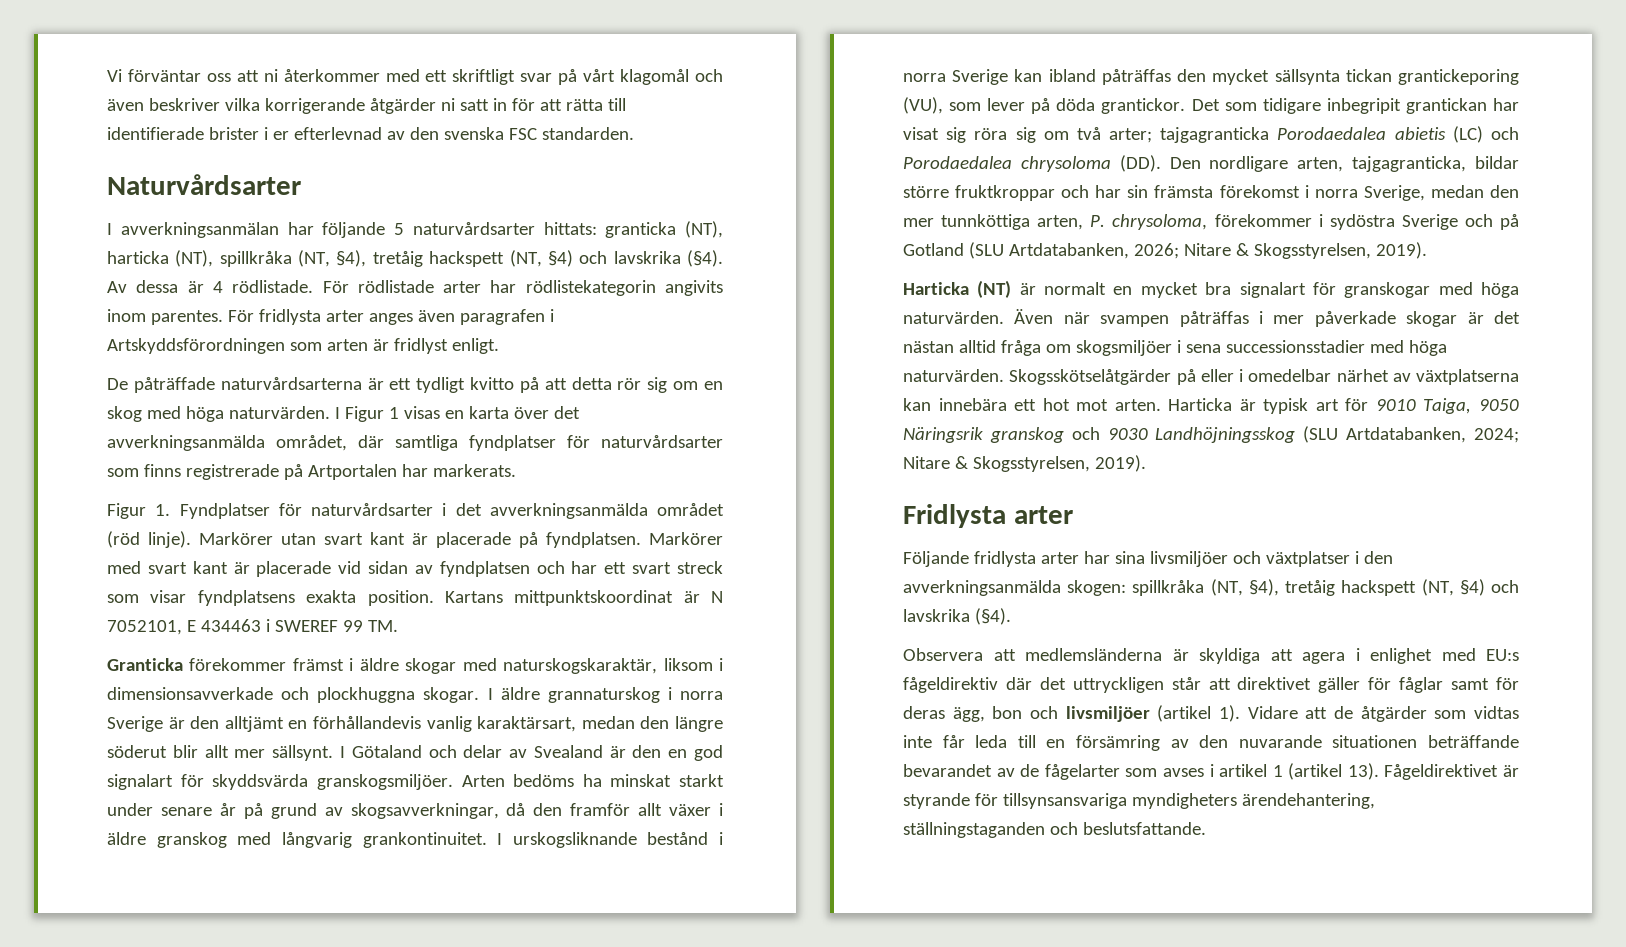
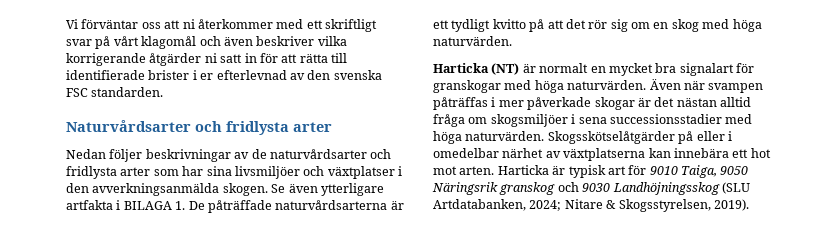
[107,221,723,238] [107,250,723,267] [107,280,723,296] [107,309,554,325] [107,338,499,354] // I avverkningsanmälan har följande 5 naturvårdsarter hittats: granticka (NT), harticka (NT), spillkråka (NT, §4), tretåig hackspett (NT, §4) och lavskrika (§4). Av dessa är 4 rödlistade. För rödlistade arter har rödlistekategorin angivits inom parentes. För fridlysta arter anges även paragrafen i Artskyddsförordningen som arten är fridlyst enligt. // -> [195,121,332,135] [66,149,392,162] [66,166,402,179] [66,183,384,196] [66,200,186,210] och fridlysta arter // Nedan följer beskrivningar av de naturvårdsarter och fridlysta arter som har sina livsmiljöer och växtplatser i den avverkningsanmälda skogen. Se även ytterligare artfakta i BILAGA 1.
[571,377,612,390] detta -> [565,19,586,29] det
[334,406,580,422] [107,435,723,451] [107,464,516,480] [107,503,724,519] [107,531,723,548] [107,561,723,577] [107,590,723,606] [107,619,398,635] [107,658,723,674] [107,687,723,703] [107,716,724,732] [107,745,724,761] [107,774,724,790] [107,803,723,819] [107,832,723,848] [903,69,1519,85] [903,97,1519,114] [903,126,1519,143] [903,155,1519,172] [903,185,1519,201] [903,214,1519,230] [903,242,1427,259] I Figur 1 visas en karta över det avverkningsanmälda området, där samtliga fyndplatser för naturvårdsarter som finns registrerade på Artportalen har markerats. // Figur 1. Fyndplatser för naturvårdsarter i det avverkningsanmälda området (röd linje). Markörer utan svart kant är placerade på fyndplatsen. Markörer med svart kant är placerade vid sidan av fyndplatsen och har ett svart streck som visar fyndplatsens exakta position. Kartans mittpunktskoordinat är N 7052101, E 434463 i SWEREF 99 TM. // Granticka förekommer främst i äldre skogar med naturskogskaraktär, liksom i dimensionsavverkade och plockhuggna skogar. I äldre grannaturskog i norra Sverige är den alltjämt en förhållandevis vanlig karaktärsart, medan den längre söderut blir allt mer sällsynt. I Götaland och delar av Svealand är den en god signalart för skyddsvärda granskogsmiljöer. Arten bedöms ha minskat starkt under senare år på grund av skogsavverkningar, då den framför allt växer i äldre granskog med långvarig grankontinuitet. I urskogsliknande bestånd i norra Sverige kan ibland påträffas den mycket sällsynta tickan grantickeporing (VU), som lever på döda grantickor. Det som tidigare inbegripit grantickan har visat sig röra sig om två arter; tajgagranticka Porodaedalea abietis (LC) och Porodaedalea chrysoloma (DD). Den nordligare arten, tajgagranticka, bildar större fruktkroppar och har sin främsta förekomst i norra Sverige, medan den mer tunnköttiga arten, P. chrysoloma, förekommer i sydöstra Sverige och på Gotland (SLU Artdatabanken, 2026; Nitare & Skogsstyrelsen, 2019). -> (512, 41) none
[903,504,1073,528] [903,551,1393,567] [903,579,1519,596] [903,608,1011,625] [903,648,1519,664] [903,677,1519,693] [903,705,1519,722] [903,735,1519,751] [903,763,1519,780] [903,793,1375,809] [903,822,1206,838] // Fridlysta arter // Följande fridlysta arter har sina livsmiljöer och växtplatser i den avverkningsanmälda skogen: spillkråka (NT, §4), tretåig hackspett (NT, §4) och lavskrika (§4). // Observera att medlemsländerna är skyldiga att agera i enlighet med EU:s fågeldirektiv där det uttryckligen står att direktivet gäller för fåglar samt för deras ägg, bon och livsmiljöer (artikel 1). Vidare att de åtgärder som vidtas inte får leda till en försämring av den nuvarande situationen beträffande bevarandet av de fågelarter som avses i artikel 1 (artikel 13). Fågeldirektivet är styrande för tillsynsansvariga myndigheters ärendehantering, ställningstaganden och beslutsfattande. -> (749, 205) none

